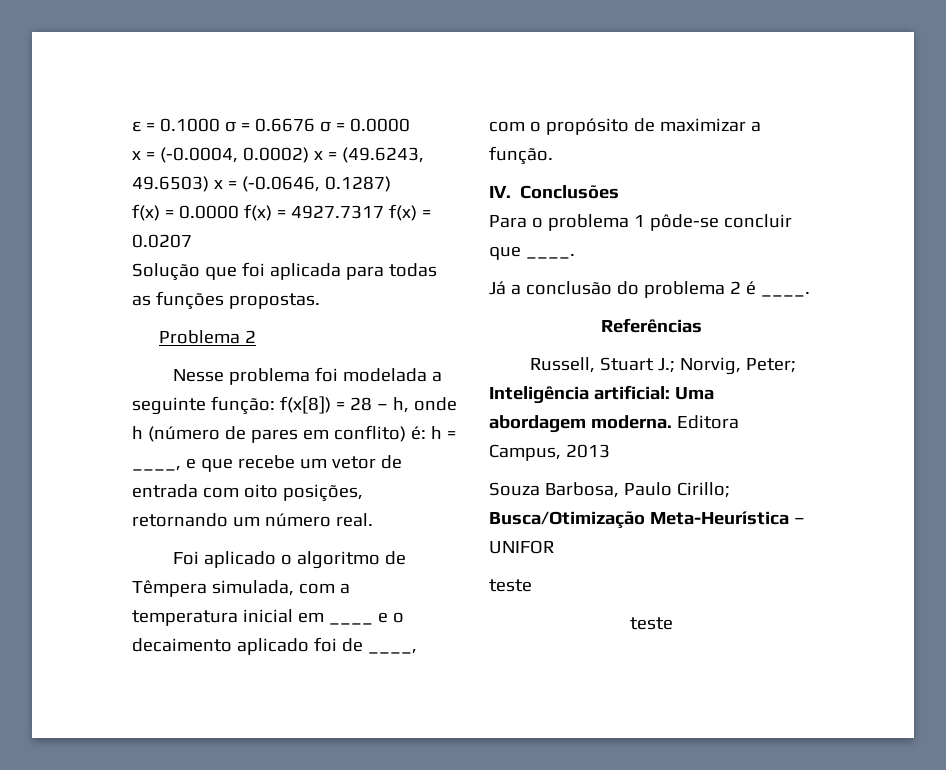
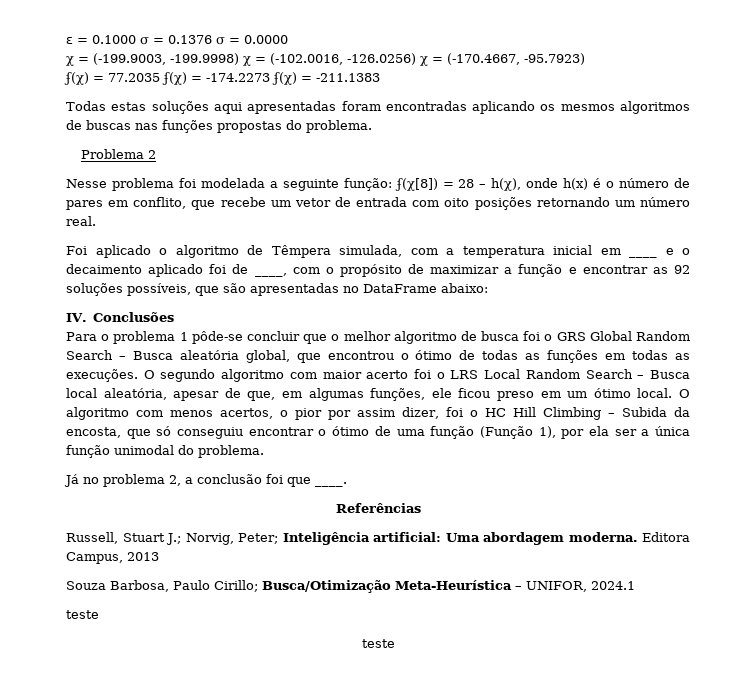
[254,118,315,132] 0.6676 -> [168,35,212,44] 0.1376
[132,147,424,163] [132,176,391,192] [132,204,431,221] [132,234,192,248] [132,262,437,281] [132,291,320,310] x = (-0.0004, 0.0002) x = (49.6243, 49.6503) x = (-0.0646, 0.1287) // f(x) = 0.0000 f(x) = 4927.7317 f(x) = 0.0207 // Solução que foi aplicada para todas as funções propostas. -> [66,53,585,66] [64,72,380,85] [66,101,690,114] [66,120,372,133] χ = (-199.9003, -199.9998) χ = (-102.0016, -126.0256) χ = (-170.4667, -95.7923) // ʄ(χ) = 77.2035 ʄ(χ) = -174.2273 ʄ(χ) = -211.1383 // Todas estas soluções aqui apresentadas foram encontradas aplicando os mesmos algoritmos de buscas nas funções propostas do problema.
[279,396,331,414] f(x[8]) -> [394,178,438,191] ʄ(χ[8])
[392,397,457,413] [132,425,456,443] [132,458,196,471] h, onde h (número de pares em conflito) é: h = ____, e -> [491,178,691,191] [66,197,187,210] h(χ), onde h(x) é o número de pares em conflito,
[282,484,363,502] posições, -> [474,197,532,210] posições
[489,146,553,165] função. -> [518,264,690,277] [66,283,488,296] função e encontrar as 92 soluções possíveis, que são apresentadas no DataFrame abaixo:
[525,254,575,259] [489,281,756,298] ____. // Já a conclusão do problema 2 é -> [331,331,690,344] [66,350,690,363] [66,369,690,382] [66,388,691,401] [66,407,690,420] [66,426,690,439] [66,445,264,458] [64,474,311,487] o melhor algoritmo de busca foi o GRS Global Random Search – Busca aleatória global, que encontrou o ótimo de todas as funções em todas as execuções. O segundo algoritmo com maior acerto foi o LRS Local Random Search – Busca local aleatória, apesar de que, em algumas funções, ele ficou preso em um ótimo local. O algoritmo com menos acertos, o pior por assim dizer, foi o HC Hill Climbing – Subida da encosta, que só conseguiu encontrar o ótimo de uma função (Função 1), por ela ser a única função unimodal do problema. // Já no problema 2, a conclusão foi que
[489,540,554,554] UNIFOR -> [526,581,635,592] UNIFOR, 2024.1

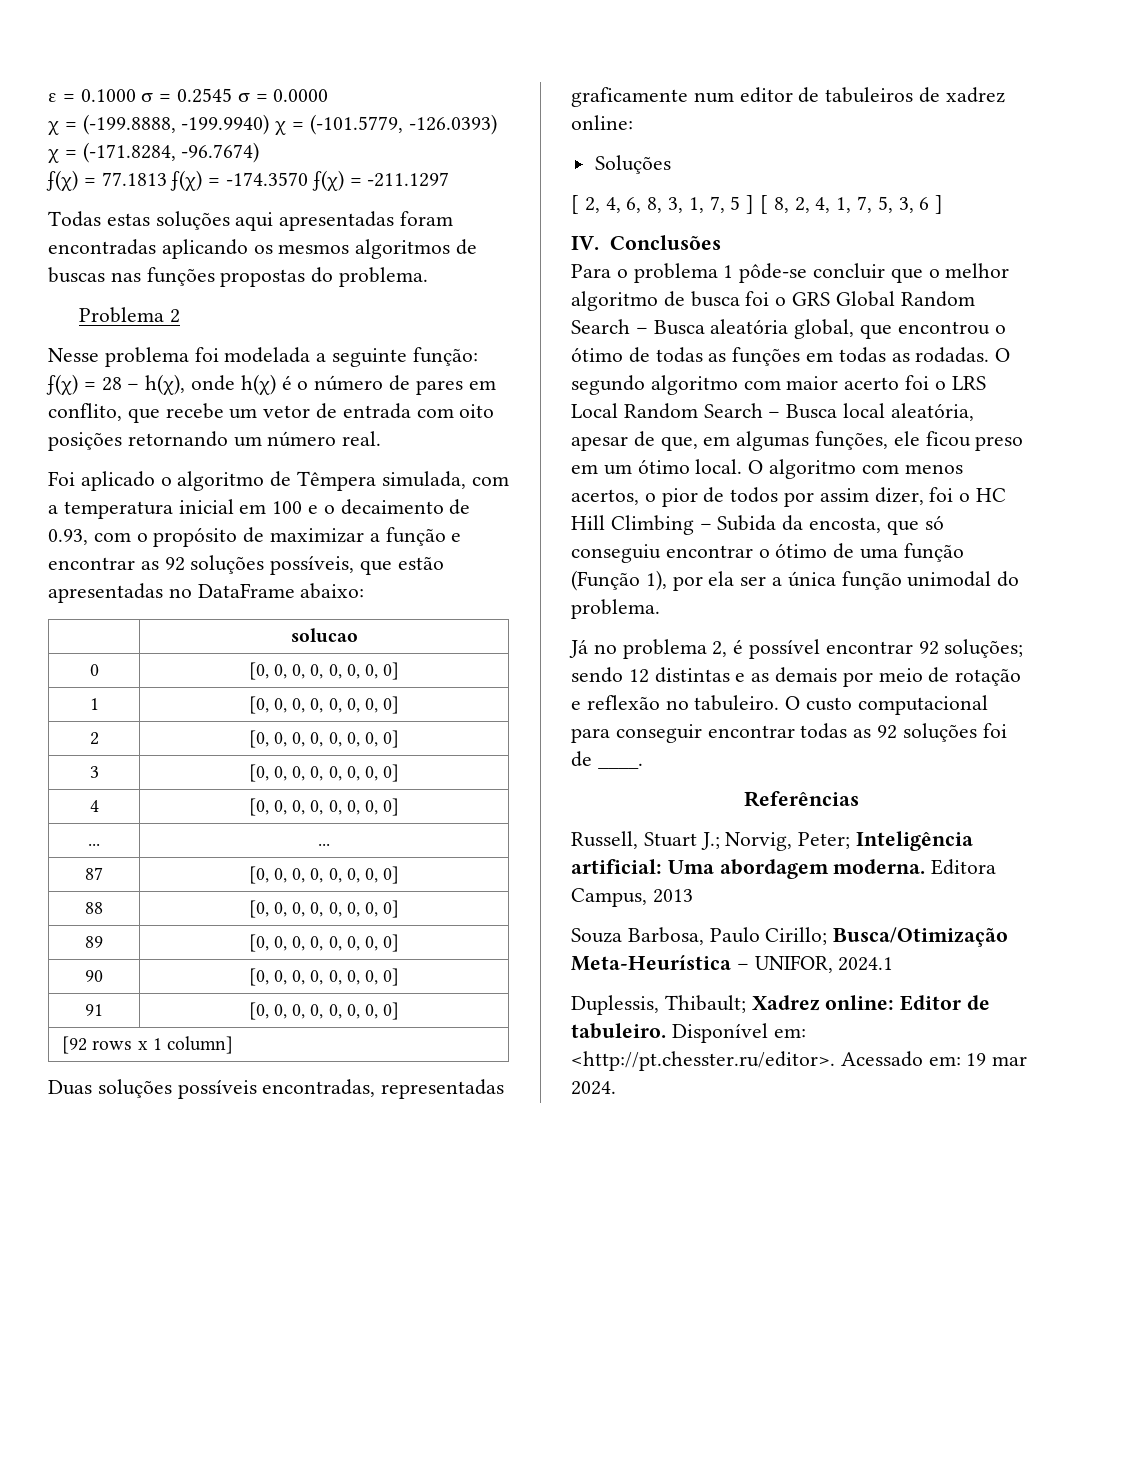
[168,35,212,44] 0.1376 -> [177,88,233,103] 0.2545
[93,53,585,66] [64,72,380,85] (-199.9003, -199.9998) χ = (-102.0016, -126.0256) χ = (-170.4667, -95.7923) // ʄ(χ) = 77.2035 ʄ(χ) = -174.2273 ʄ(χ) = -211.1383 -> [82,114,497,136] [48,142,260,164] [46,170,450,192] (-199.8888, -199.9940) χ = (-101.5779, -126.0393) χ = (-171.8284, -96.7674) // ʄ(χ) = 77.1813 ʄ(χ) = -174.3570 ʄ(χ) = -211.1297
[394,178,438,191] ʄ(χ[8]) -> [46,374,78,396] ʄ(χ)
[563,178,589,190] h(x) -> [240,374,276,396] h(χ)
[629,255,657,258] ____ -> [272,501,303,514] 100
[148,264,287,277] aplicado foi de ____, -> [449,499,471,515] [48,529,88,545] de 0.93,
[223,283,246,293] são -> [397,556,444,570] estão
(488, 288) none -> [290,628,358,643] [89,664,99,676] [248,662,400,680] [89,698,99,710] [248,696,400,714] [89,732,99,745] [248,730,400,748] [89,766,99,778] [248,764,400,782] [89,800,99,812] [248,798,400,816] [88,843,100,846] [318,843,330,846] [85,867,103,880] [248,866,400,884] [85,902,103,914] [248,900,400,918] [85,936,103,948] [248,934,400,952] [85,970,103,982] [248,968,400,986] [85,1004,103,1016] [248,1002,400,1020] [62,1036,234,1054] [48,1079,505,1099] [571,87,1005,107] [571,115,633,130] [594,155,671,174] [571,195,944,214] // | solucao // 0 | [0, 0, 0, 0, 0, 0, 0, 0] // 1 | [0, 0, 0, 0, 0, 0, 0, 0] // 2 | [0, 0, 0, 0, 0, 0, 0, 0] // 3 | [0, 0, 0, 0, 0, 0, 0, 0] // 4 | [0, 0, 0, 0, 0, 0, 0, 0] // ... | ... // 87 | [0, 0, 0, 0, 0, 0, 0, 0] // 88 | [0, 0, 0, 0, 0, 0, 0, 0] // 89 | [0, 0, 0, 0, 0, 0, 0, 0] // 90 | [0, 0, 0, 0, 0, 0, 0, 0] // 91 | [0, 0, 0, 0, 0, 0, 0, 0] // [92 rows x 1 column] // Duas soluções possíveis encontradas, representadas graficamente num editor de tabuleiros de xadrez online: // Soluções // [ 2, 4, 6, 8, 3, 1, 7, 5 ] [ 8, 2, 4, 1, 7, 5, 3, 6 ]
[66,369,138,382] execuções. -> [915,347,990,363] rodadas.
(323, 414) none -> [703,487,779,503] de todos
[185,474,311,487] a conclusão foi que -> [733,639,1024,659] [571,667,1022,687] [571,695,988,715] [571,723,1007,743] [571,751,592,767] é possível encontrar 92 soluções; sendo 12 distintas e as demais por meio de rotação e reflexão no tabuleiro. O custo computacional para conseguir encontrar todas as 92 soluções foi de
[66,610,99,619] [361,639,395,648] teste // teste -> [571,995,991,1015] [571,1023,806,1043] [571,1051,1028,1071] [571,1081,616,1095] Duplessis, Thibault; Xadrez online: Editor de tabuleiro. Disponível em: <http://pt.chesster.ru/editor>. Acessado em: 19 mar 2024.

